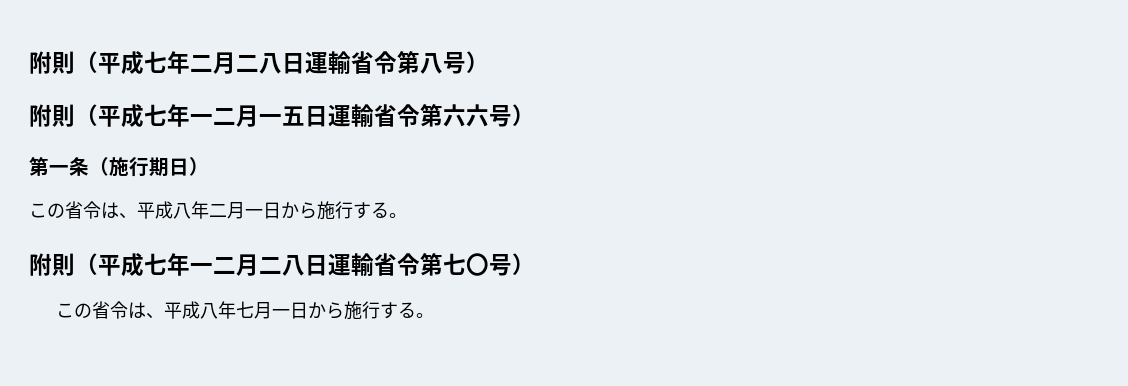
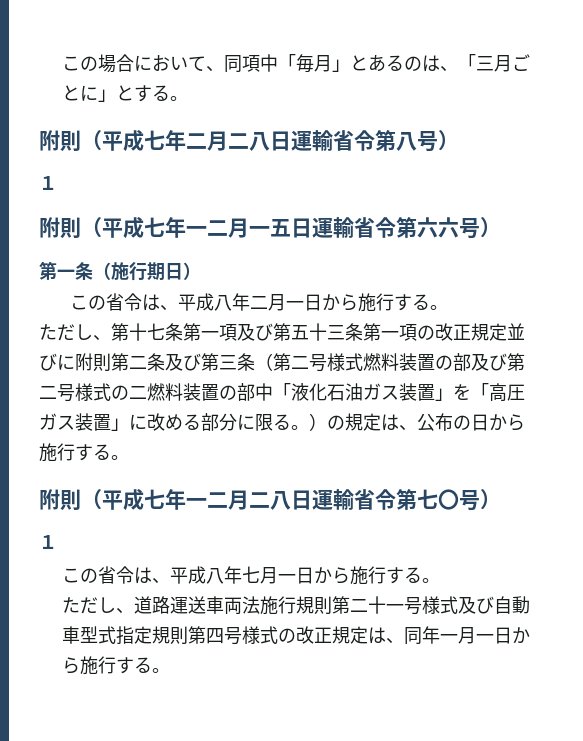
(29, 62) none -> [61,54,530,73] [61,85,188,102] この場合において、同項中「毎月」とあるのは、「三月ごとに」とする。 //
(489, 62) none -> [39,176,57,190] // １
(407, 215) none -> [39,323,525,341] [39,353,525,372] [39,383,525,402] [39,413,525,431] [39,443,129,462] // ただし、第十七条第一項及び第五十三条第一項の改正規定並びに附則第二条及び第三条（第二号様式燃料装置の部及び第二号様式の二燃料装置の部中「液化石油ガス装置」を「高圧ガス装置」に改める部分に限る。）の規定は、公布の日から施行する。
(535, 264) none -> [39,535,57,549] // １
(434, 315) none -> [61,596,530,615] [61,626,530,645] [61,656,170,675] // ただし、道路運送車両法施行規則第二十一号様式及び自動車型式指定規則第四号様式の改正規定は、同年一月一日から施行する。

